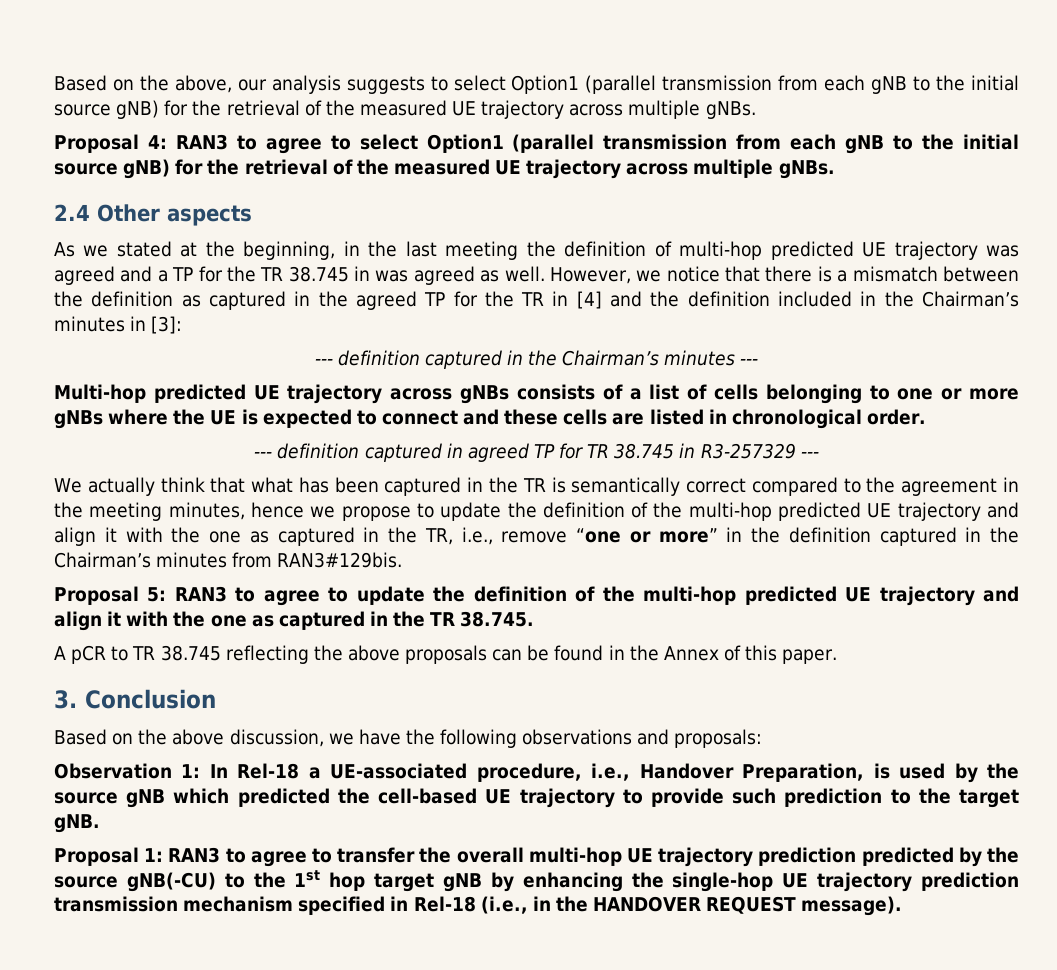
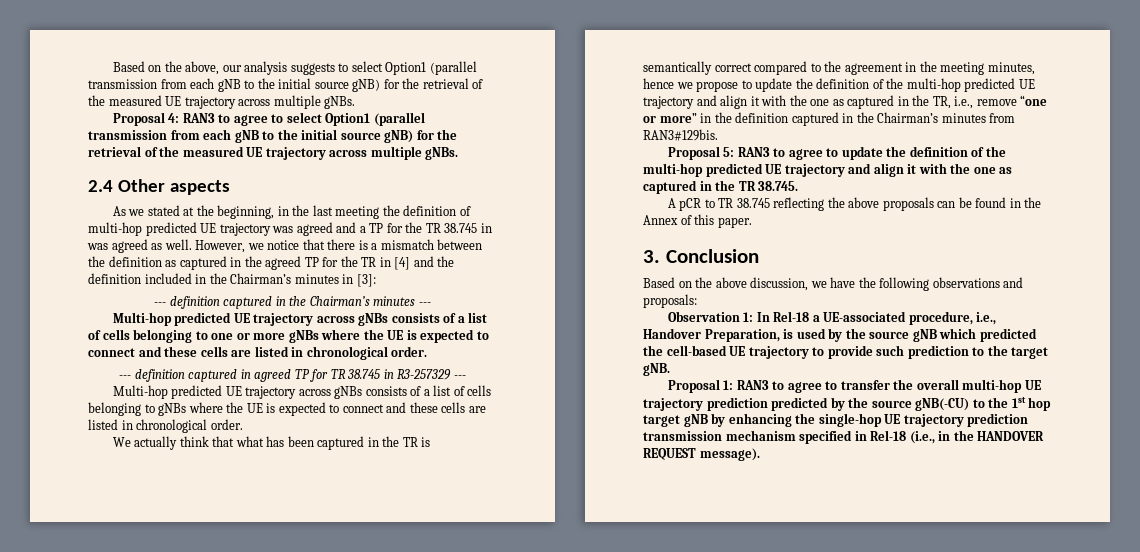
(819, 455) none -> [112,385,492,399] [88,402,486,416] [88,419,243,433] // Multi-hop predicted UE trajectory across gNBs consists of a list of cells belonging to gNBs where the UE is expected to connect and these cells are listed in chronological order.

